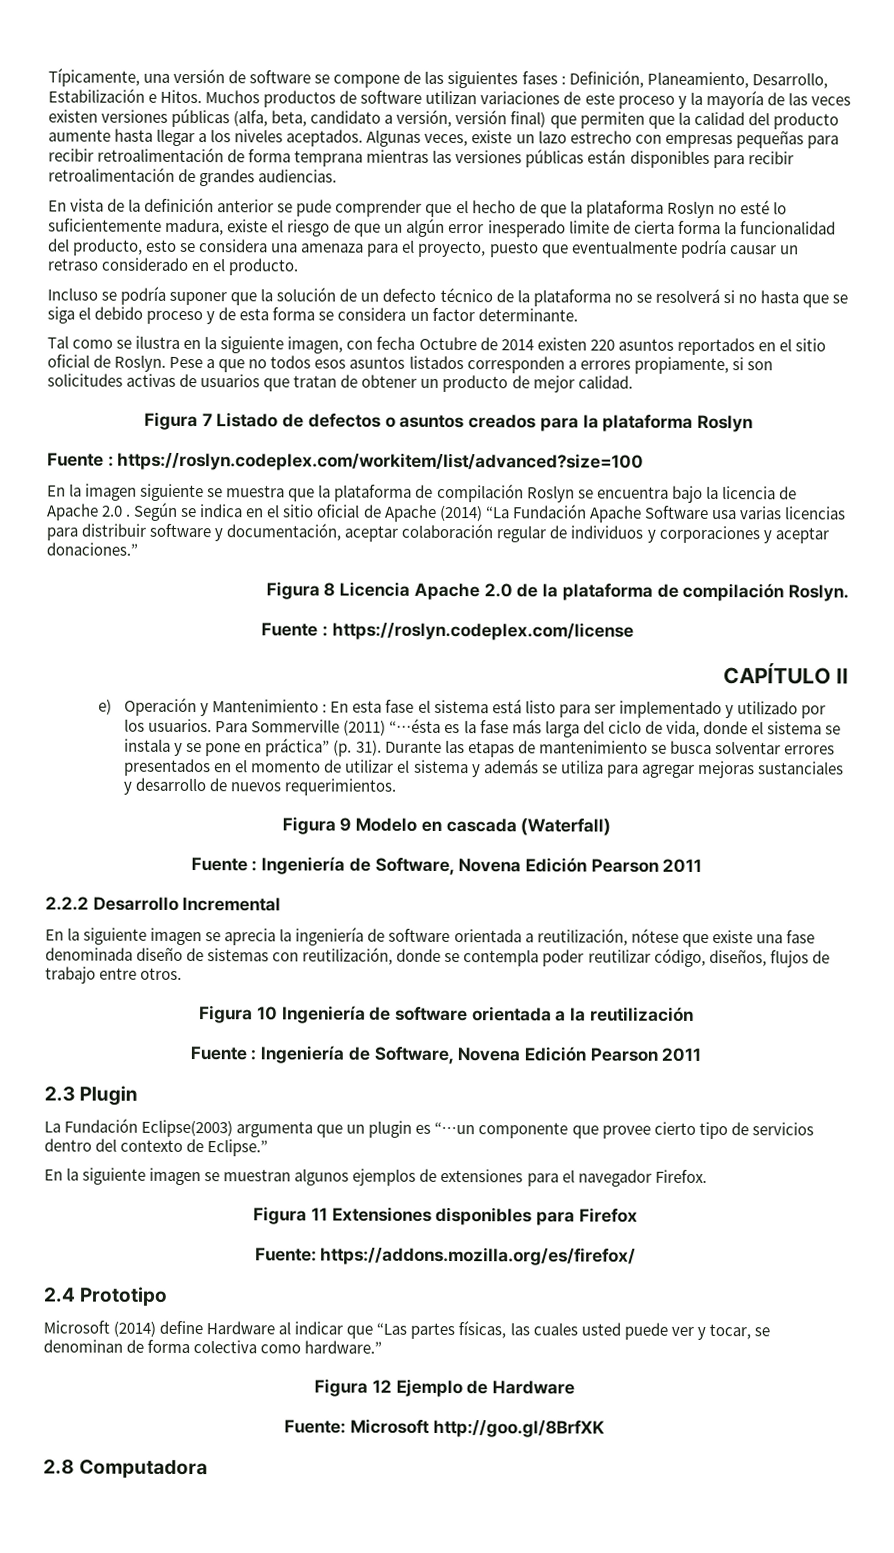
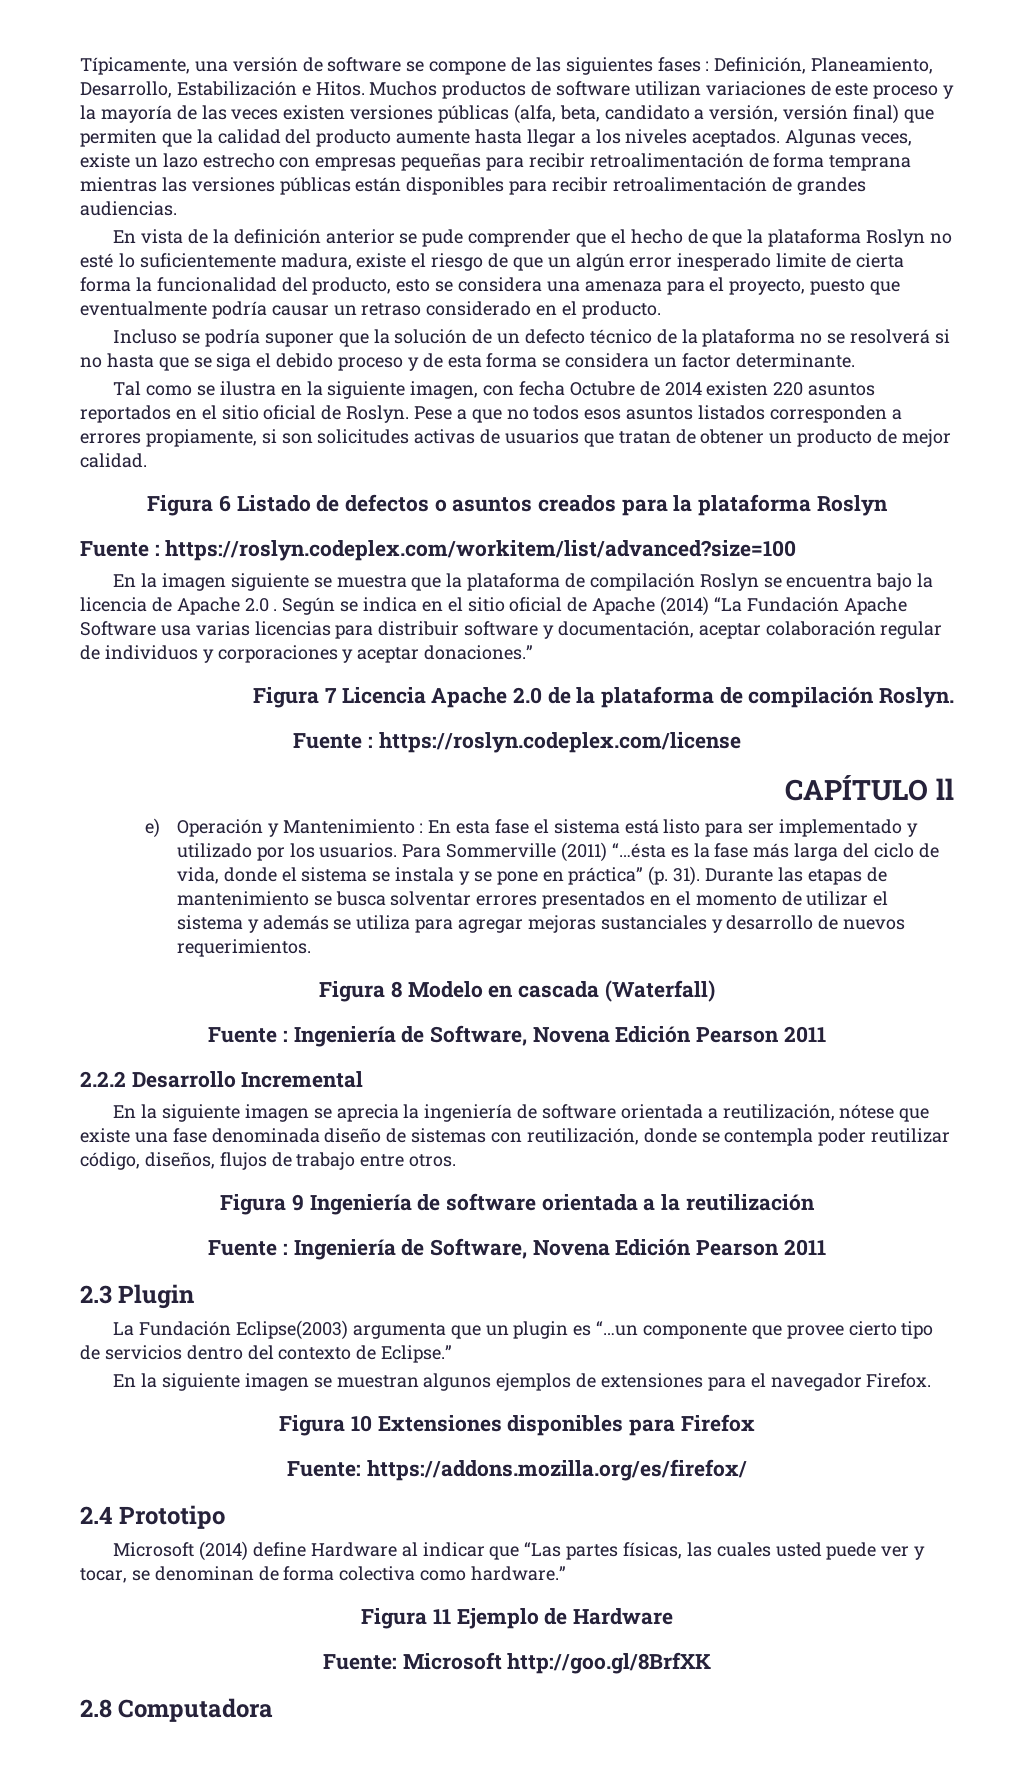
[201,413,213,427] 7 -> [218,495,231,512] 6
[323,582,336,597] 8 -> [324,688,337,703] 7
[339,817,352,832] 9 -> [390,981,402,998] 8
[256,1006,278,1021] 10 -> [291,1194,304,1211] 9
[310,1207,328,1221] 11 -> [350,1415,372,1432] 10
[371,1379,392,1393] 12 -> [432,1609,451,1624] 11

